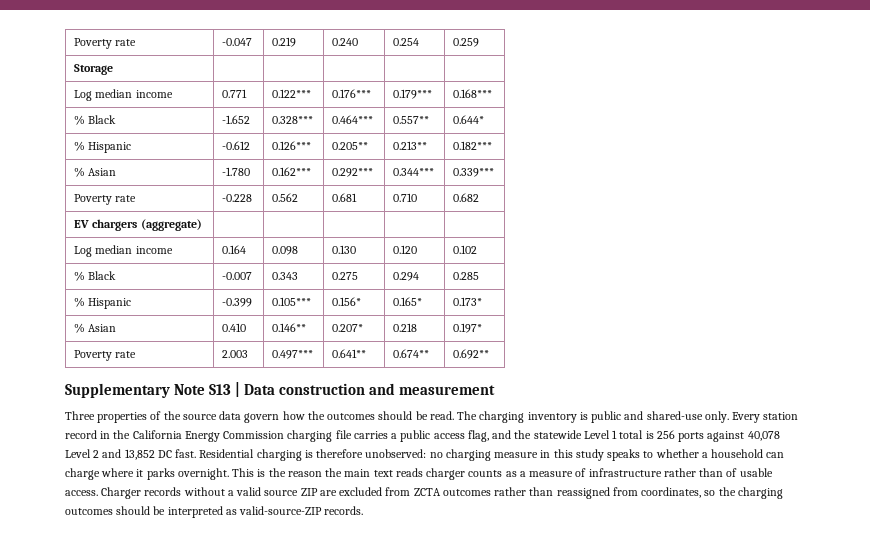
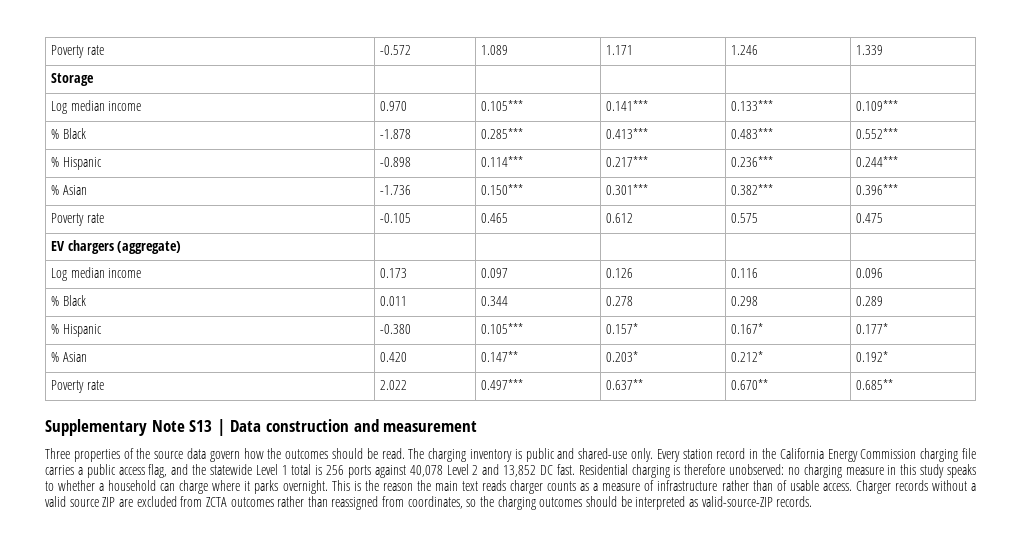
[74,38,137,49] [222,38,253,46] [272,37,297,47] [332,38,359,46] [393,38,420,46] [453,38,480,47] Poverty rate | -0.047 | 0.219 | 0.240 | 0.254 | 0.259 -> [51,45,104,58] [380,45,412,55] [481,45,509,55] [606,45,634,55] [731,45,759,55] [856,45,884,55] Poverty rate | -0.572 | 1.089 | 1.171 | 1.246 | 1.339
[222,89,248,98] [272,89,312,98] [332,89,372,98] [393,89,433,99] [453,89,493,98] [74,115,117,125] [222,115,251,124] [272,116,314,124] [332,115,374,124] [393,116,430,124] [453,115,485,124] [74,141,132,153] [222,141,251,150] [272,141,312,150] [332,142,369,150] [393,141,428,150] [453,141,493,150] [74,167,117,177] [222,167,251,176] [272,167,312,176] [332,168,374,177] [393,168,435,176] [453,168,495,177] [74,194,137,205] [222,194,253,202] [272,193,299,202] [332,193,358,202] [393,193,418,202] [453,193,480,202] 0.771 | 0.122*** | 0.176*** | 0.179*** | 0.168*** // % Black | -1.652 | 0.328*** | 0.464*** | 0.557** | 0.644* // % Hispanic | -0.612 | 0.126*** | 0.205** | 0.213** | 0.182*** // % Asian | -1.780 | 0.162*** | 0.292*** | 0.344*** | 0.339*** // Poverty rate | -0.228 | 0.562 | 0.681 | 0.710 | 0.682 -> [380,101,408,111] [481,100,524,111] [606,100,649,111] [731,100,774,111] [856,100,899,111] [51,128,86,139] [380,129,412,139] [481,128,524,139] [606,128,649,139] [731,128,774,139] [856,128,899,139] [51,157,102,170] [380,157,412,167] [481,156,524,167] [606,156,649,167] [731,156,774,167] [856,156,899,167] [51,185,87,195] [380,185,412,195] [481,184,524,195] [606,184,649,195] [731,184,774,195] [856,184,899,195] [51,213,104,226] [380,213,412,223] [481,213,509,223] [606,213,634,223] [731,213,759,223] [856,213,884,223] 0.970 | 0.105*** | 0.141*** | 0.133*** | 0.109*** // % Black | -1.878 | 0.285*** | 0.413*** | 0.483*** | 0.552*** // % Hispanic | -0.898 | 0.114*** | 0.217*** | 0.236*** | 0.244*** // % Asian | -1.736 | 0.150*** | 0.301*** | 0.382*** | 0.396*** // Poverty rate | -0.105 | 0.465 | 0.612 | 0.575 | 0.475
[222,245,247,254] [272,246,299,255] [332,245,357,254] [393,245,418,254] [453,245,478,254] [74,271,117,281] [222,272,253,280] [272,272,299,280] [332,272,359,280] [393,272,420,281] [453,272,480,280] [74,297,132,309] [222,298,253,307] [272,297,312,306] [332,297,362,306] [393,297,423,306] [453,297,483,306] [74,323,117,333] [222,323,247,332] [272,323,307,332] [332,324,364,332] [393,323,418,332] [453,323,483,333] [74,350,137,361] [222,350,249,358] 0.164 | 0.098 | 0.130 | 0.120 | 0.102 // % Black | -0.007 | 0.343 | 0.275 | 0.294 | 0.285 // % Hispanic | -0.399 | 0.105*** | 0.156* | 0.165* | 0.173* // % Asian | 0.410 | 0.146** | 0.207* | 0.218 | 0.197* // Poverty rate | 2.003 -> [380,268,408,278] [481,268,509,278] [606,268,634,278] [731,268,759,278] [856,268,884,278] [51,295,86,306] [380,296,408,306] [481,296,509,306] [606,296,634,306] [731,296,759,306] [856,296,884,306] [51,324,102,337] [380,324,412,334] [481,323,524,334] [606,323,639,334] [731,323,764,334] [856,323,889,334] [51,352,87,362] [380,352,408,362] [481,351,519,362] [606,351,639,362] [731,351,764,362] [856,351,889,362] [51,380,104,393] [380,380,408,390] 0.173 | 0.097 | 0.126 | 0.116 | 0.096 // % Black | 0.011 | 0.344 | 0.278 | 0.298 | 0.289 // % Hispanic | -0.380 | 0.105*** | 0.157* | 0.167* | 0.177* // % Asian | 0.420 | 0.147** | 0.203* | 0.212* | 0.192* // Poverty rate | 2.022
[332,349,367,358] [393,349,430,358] [453,349,490,359] 0.641** | 0.674** | 0.692** -> [606,379,644,390] [731,379,769,390] [856,379,894,390] 0.637** | 0.670** | 0.685**

